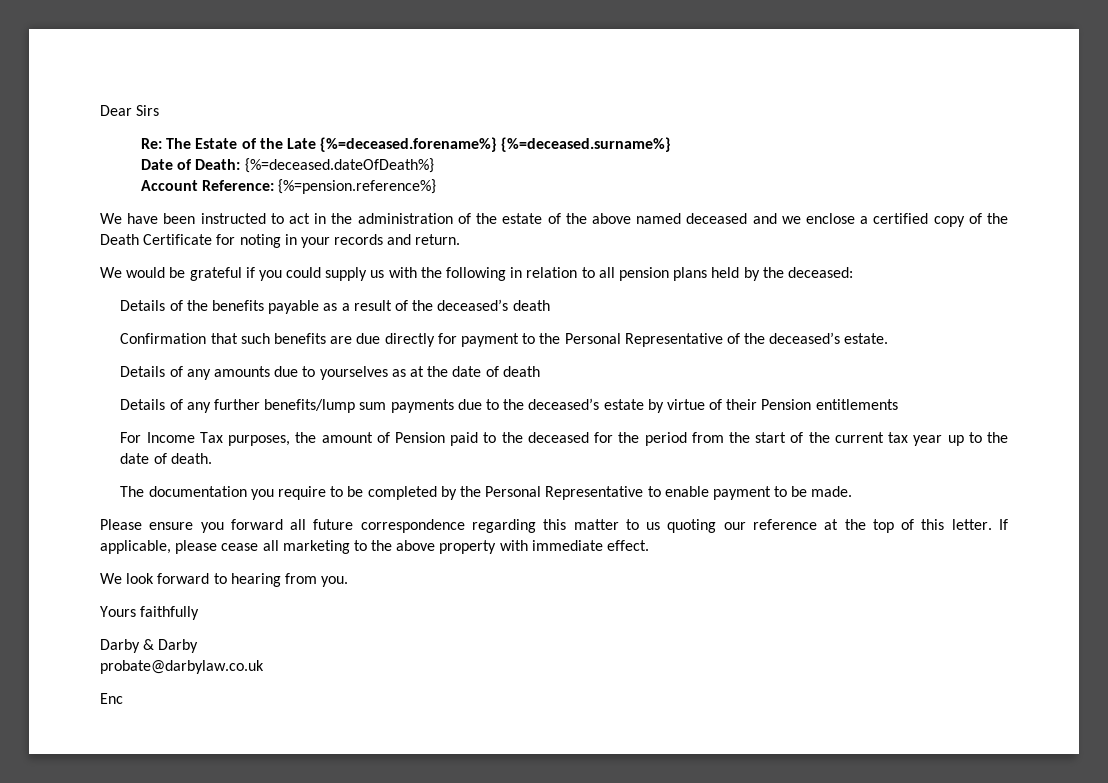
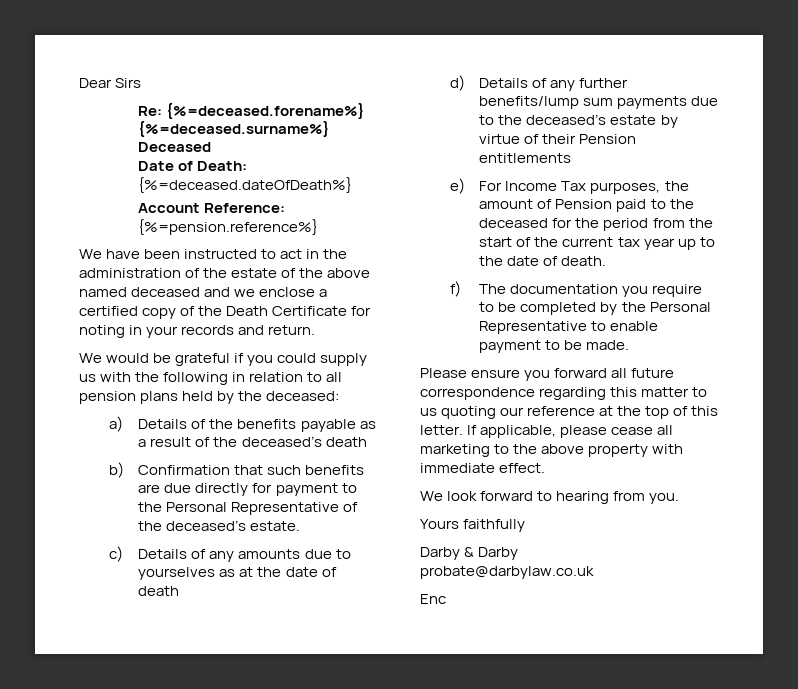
[166,138,316,149] The Estate of the Late -> (163, 111) none
(672, 144) none -> [138,142,212,152] Deceased
(853, 272) none -> [108,416,123,432] a)
(550, 305) none -> [108,462,124,478] b)
(889, 338) none -> [108,546,123,562] c)
(540, 371) none -> [449,75,465,91] d)
(898, 404) none -> [449,178,465,194] e)
(212, 458) none -> [449,281,461,297] f)

